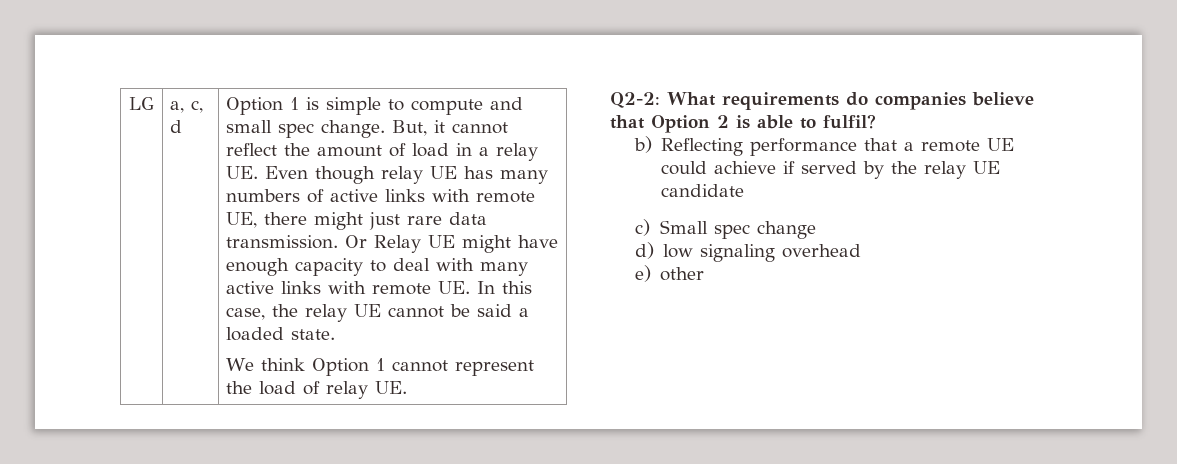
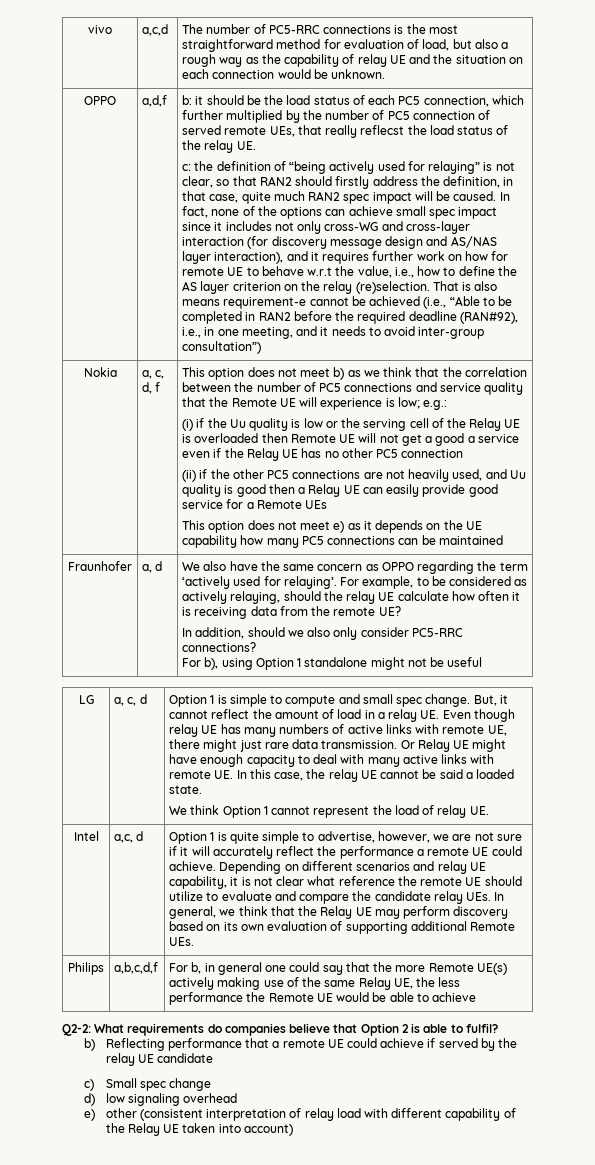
(129, 103) none -> [88,25,112,34] [142,24,169,36] [182,24,458,34] [182,39,509,52] [182,54,523,67] [182,69,386,79] [84,96,116,105] [142,95,168,107] [182,95,524,107] [182,110,491,123] [182,125,509,138] [182,140,256,153] [182,161,515,174] [182,176,514,189] [182,191,510,204] [182,206,498,219] [182,221,470,234] [182,236,497,249] [182,251,509,264] [182,266,517,278] [182,281,498,294] [182,296,513,309] [182,311,518,324] [182,326,485,339] [182,341,262,354] [83,367,117,377] [142,370,165,379] [142,382,161,394] [182,367,527,380] [182,382,524,395] [182,397,448,410] [182,418,521,431] [182,433,519,446] [182,448,464,461] [182,469,526,482] [182,484,498,497] [182,499,328,509] [182,520,482,533] [182,535,503,548] [68,561,132,571] [142,561,163,573] [182,561,528,574] [182,576,528,589] [182,591,521,604] [182,606,401,619] [182,627,463,640] [182,642,257,652] [182,657,483,670] vivo | a,c,d | The number of PC5-RRC connections is the most straightforward method for evaluation of load, but also a rough way as the capability of relay UE and the situation on each connection would be unknown. // OPPO | a,d,f | b: it should be the load status of each PC5 connection, which further multiplied by the number of PC5 connection of served remote UEs, that really reflecst the load status of the relay UE. // c: the definition of “being actively used for relaying” is not clear, so that RAN2 should firstly address the definition, in that case, quite much RAN2 spec impact will be caused. In fact, none of the options can achieve small spec impact since it includes not only cross-WG and cross-layer interaction (for discovery message design and AS/NAS layer interaction), and it requires further work on how for remote UE to behave w.r.t the value, i.e., how to define the AS layer criterion on the relay (re)selection. That is also means requirement-e cannot be achieved (i.e., “Able to be completed in RAN2 before the required deadline (RAN#92), i.e., in one meeting, and it needs to avoid inter-group consultation”) // Nokia | a, c, d, f | This option does not meet b) as we think that the correlation between the number of PC5 connections and service quality that the Remote UE will experience is low; e.g.: // (i) if the Uu quality is low or the serving cell of the Relay UE is overloaded then Remote UE will not get a good a service even if the Relay UE has no other PC5 connection // (ii) if the other PC5 connections are not heavily used, and Uu quality is good then a Relay UE can easily provide good service for a Remote UEs // This option does not meet e) as it depends on the UE capability how many PC5 connections can be maintained // Fraunhofer | a, d | We also have the same concern as OPPO regarding the term ‘actively used for relaying’. For example, to be considered as actively relaying, should the relay UE calculate how often it is receiving data from the remote UE? // In addition, should we also only consider PC5-RRC connections? // For b), using Option 1 standalone might not be useful //
(408, 387) none -> [73,831,99,841] [114,831,144,843] [169,831,522,844] [169,846,522,859] [169,861,486,874] [169,876,522,889] [169,891,505,904] [169,906,509,919] [169,921,516,934] [169,937,195,946] [68,962,104,975] [114,962,159,974] [169,962,507,975] [169,977,461,990] [169,992,477,1005] // Intel | a,c, d | Option 1 is quite simple to advertise, however, we are not sure if it will accurately reflect the performance a remote UE could achieve. Depending on different scenarios and relay UE capability, it is not clear what reference the remote UE should utilize to evaluate and compare the candidate relay UEs. In general, we think that the Relay UE may perform discovery based on its own evaluation of supporting additional Remote UEs. // Philips | a,b,c,d,f | For b, in general one could say that the more Remote UE(s) actively making use of the same Relay UE, the less performance the Remote UE would be able to achieve
(705, 274) none -> [139,1108,516,1121] [105,1123,293,1136] (consistent interpretation of relay load with different capability of the Relay UE taken into account)

